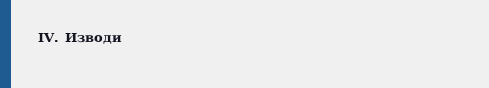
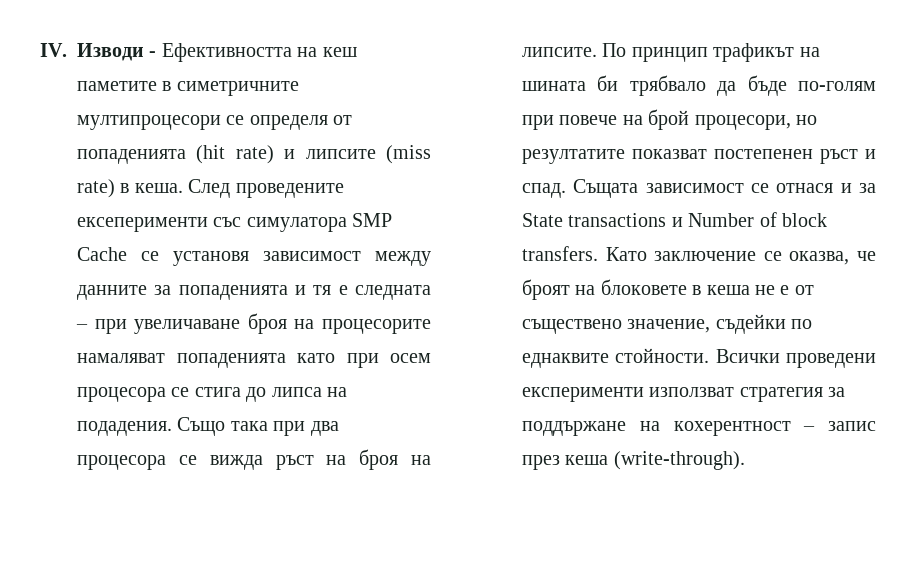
(123, 38) none -> [149,43,358,62] [77,81,299,96] [77,115,353,130] [77,145,431,164] [77,179,344,198] [77,213,393,232] [77,247,431,266] [77,285,431,300] [76,313,431,334] [77,353,431,368] [77,387,347,402] [77,417,339,436] [77,449,431,470] [522,43,820,62] [522,75,876,96] [522,109,817,130] [522,149,876,164] [522,179,876,198] [522,212,827,227] [522,246,876,265] [522,279,814,300] [522,314,813,334] [522,348,876,368] [522,387,846,402] [522,421,876,436] [522,451,745,470] - Ефективността на кеш паметите в симетричните мултипроцесори се определя от попаденията (hit rate) и липсите (miss rate) в кеша. След проведените ексеперименти със симулатора SMP Cache се установя зависимост между данните за попаденията и тя е следната – при увеличаване броя на процесорите намаляват попаденията като при осем процесора се стига до липса на подадения. Също така при два процесора се вижда ръст на броя на липсите. По принцип трафикът на шината би трябвало да бъде по-голям при повече на брой процесори, но резултатите показват постепенен ръст и спад. Същата зависимост се отнася и за State transactions и Number of block transfers. Като заключение се оказва, че броят на блоковете в кеша не е от съществено значение, съдейки по еднаквите стойности. Всички проведени експерименти използват стратегия за поддържане на кохерентност – запис през кеша (write-through).

